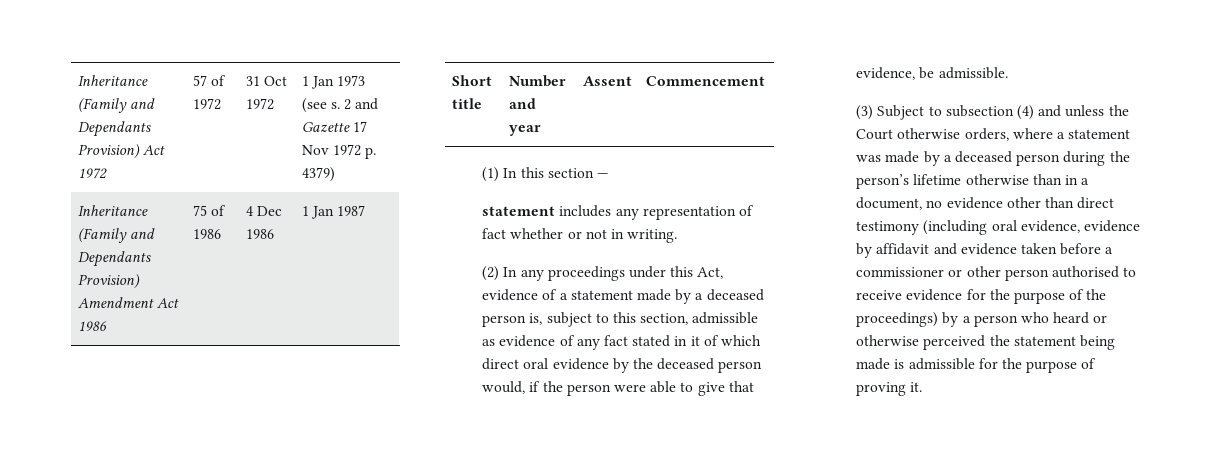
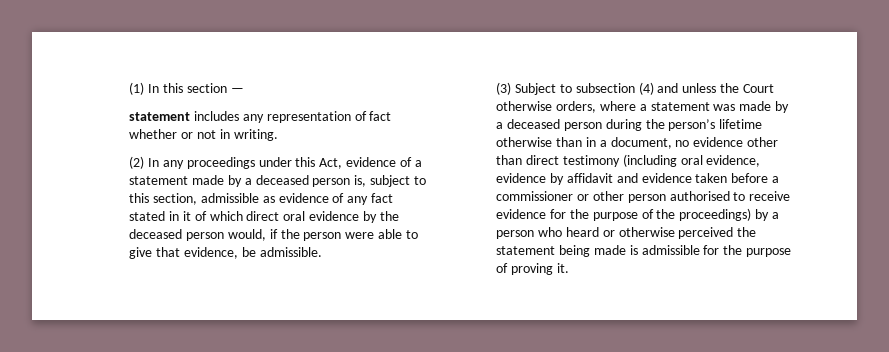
[77,75,148,86] [77,98,155,113] [77,121,151,137] [77,144,165,159] [77,168,107,179] [192,75,226,86] [192,98,221,110] [245,76,287,86] [245,98,274,110] [301,75,365,89] [301,98,379,113] [301,121,367,132] [301,144,376,159] [301,167,335,182] [77,205,148,216] [77,228,155,243] [77,251,151,267] [77,274,140,289] [77,297,179,308] [77,321,107,331] [192,205,226,216] [192,229,221,239] [245,206,282,216] [245,229,274,239] [301,205,365,219] [451,75,492,86] [451,98,482,109] [508,75,566,87] [508,98,536,109] [508,125,541,136] [582,76,632,86] [645,76,765,86] Inheritance (Family and Dependants Provision) Act 1972 | 57 of 1972 | 31 Oct 1972 | 1 Jan 1973 (see s. 2 and Gazette 17 Nov 1972 p. 4379) // Inheritance (Family and Dependants Provision) Amendment Act 1986 | 75 of 1986 | 4 Dec 1986 | 1 Jan 1987 // Short title | Number and year | Assent | Commencement // -> (129, 88) none

